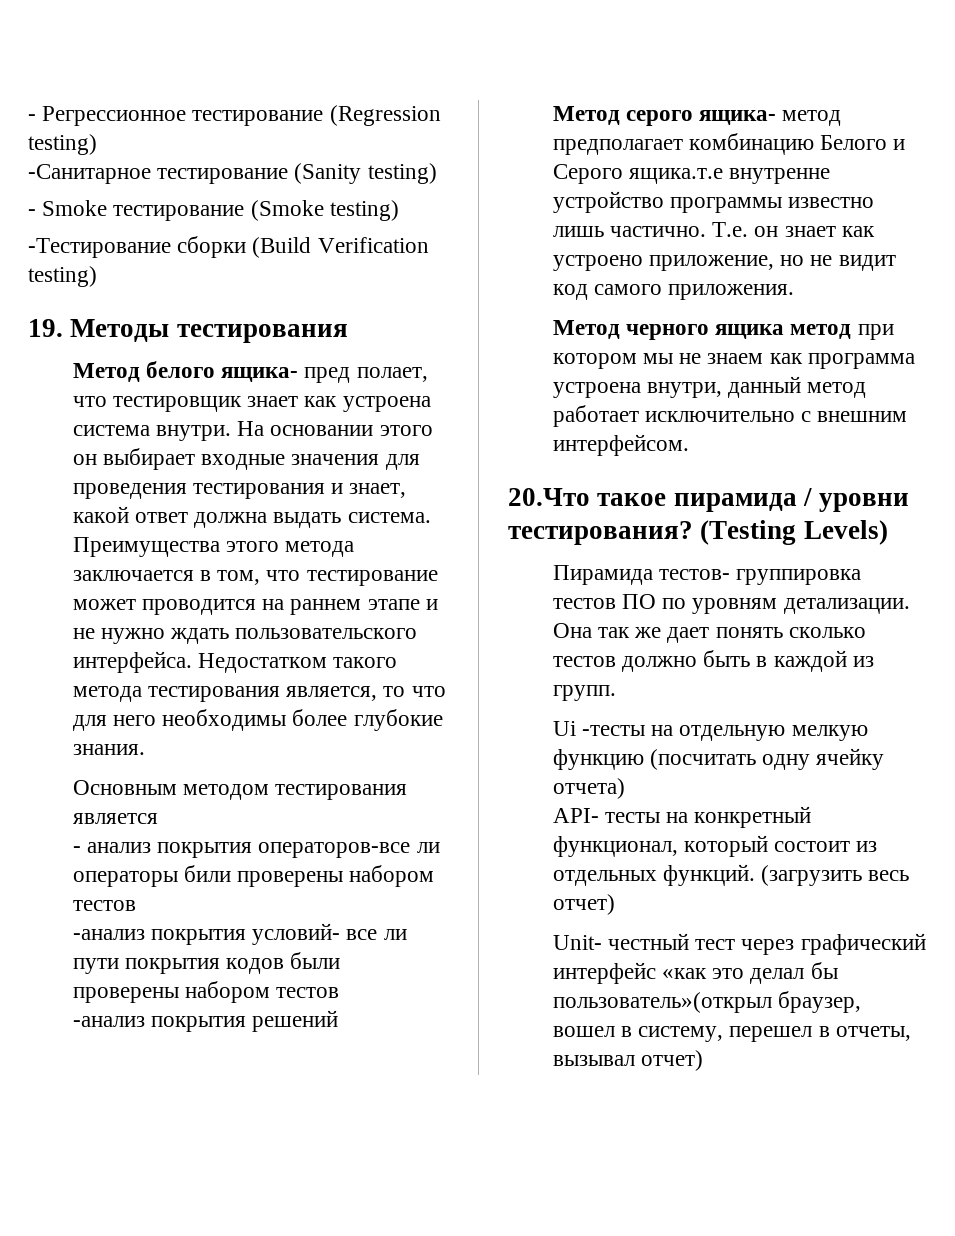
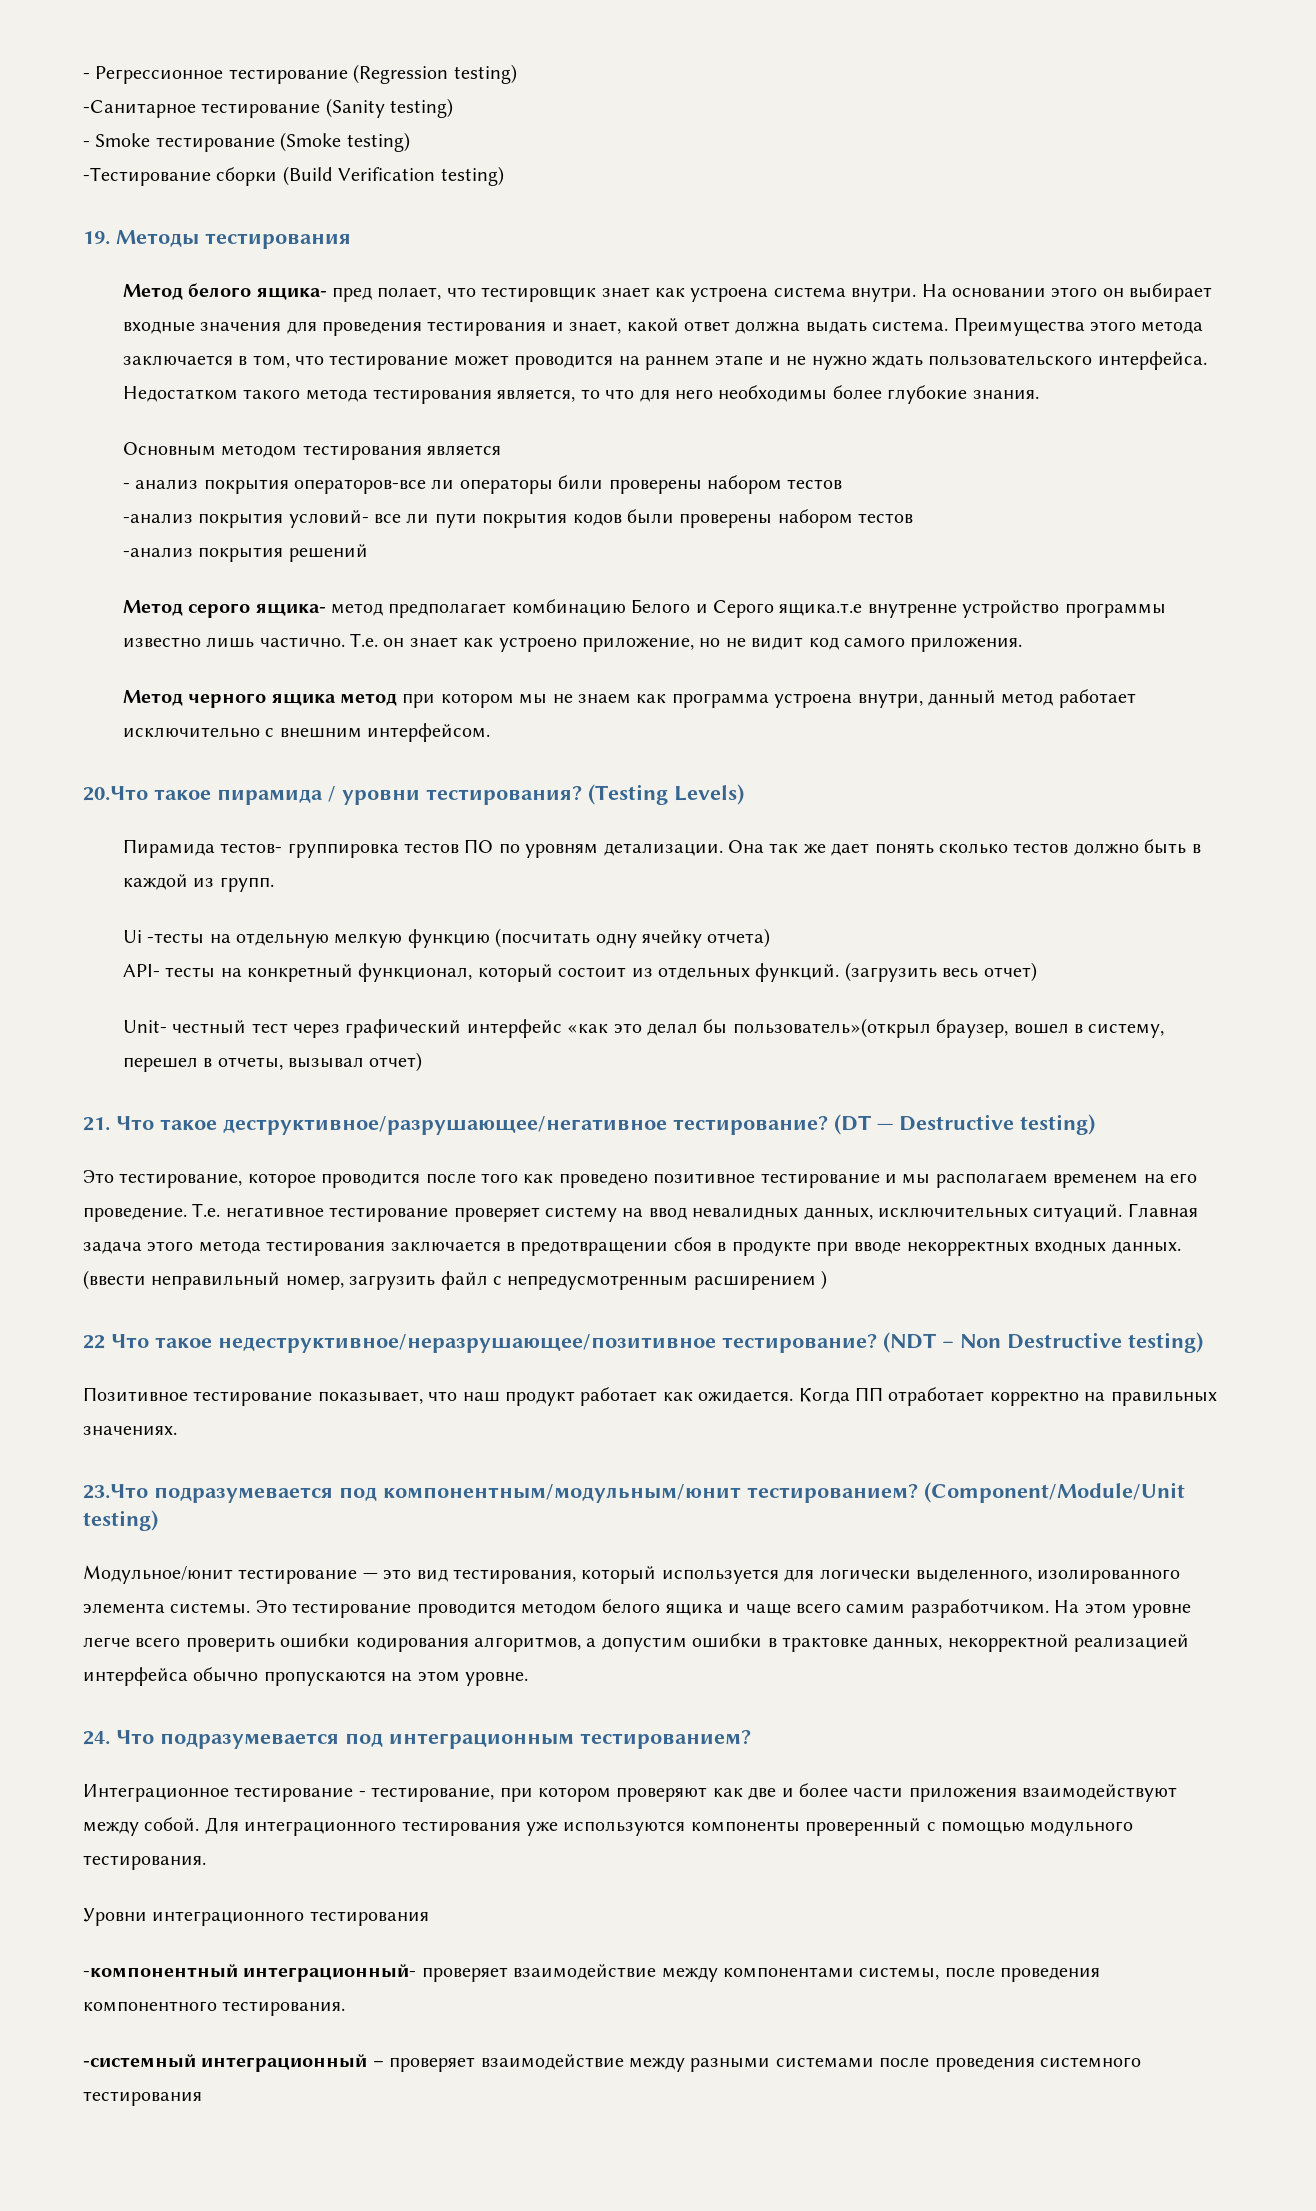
(704, 1060) none -> [83,1114,1095,1135] [83,1170,1197,1188] [83,1203,1198,1222] [83,1237,1181,1256] [83,1270,828,1290] [83,1332,1203,1353] [83,1387,1217,1406] [83,1426,177,1435] [83,1482,1185,1503] [83,1510,158,1531] [83,1565,1181,1584] [83,1599,1191,1618] [83,1633,1190,1652] [83,1667,528,1686] [83,1730,751,1749] [83,1783,1178,1802] [83,1817,1134,1836] [83,1855,206,1870] [83,1908,429,1926] [83,1964,1101,1982] [83,2001,346,2016] [83,2054,1141,2072] [83,2091,202,2106] // 21. Что такое деструктивное/разрушающее/негативное тестирование? (DT — Destructive testing) // Это тестирование, которое проводится после того как проведено позитивное тестирование и мы располагаем временем на его проведение. Т.е. негативное тестирование проверяет систему на ввод невалидных данных, исключительных ситуаций. Главная задача этого метода тестирования заключается в предотвращении сбоя в продукте при вводе некорректных входных данных. (ввести неправильный номер, загрузить файл с непредусмотренным расширением ) // 22 Что такое недеструктивное/неразрушающее/позитивное тестирование? (NDT – Non Destructive testing) // Позитивное тестирование показывает, что наш продукт работает как ожидается. Когда ПП отработает корректно на правильных значениях. // 23.Что подразумевается под компонентным/модульным/юнит тестированием? (Component/Module/Unit testing) // Модульное/юнит тестирование — это вид тестирования, который используется для логически выделенного, изолированного элемента системы. Это тестирование проводится методом белого ящика и чаще всего самим разработчиком. На этом уровне легче всего проверить ошибки кодирования алгоритмов, а допустим ошибки в трактовке данных, некорректной реализацией интерфейса обычно пропускаются на этом уровне. // 24. Что подразумевается под интеграционным тестированием? // Интеграционное тестирование - тестирование, при котором проверяют как две и более части приложения взаимодействуют между собой. Для интеграционного тестирования уже используются компоненты проверенный с помощью модульного тестирования. // Уровни интеграционного тестирования // -компонентный интеграционный- проверяет взаимодействие между компонентами системы, после проведения компонентного тестирования. // -системный интеграционный – проверяет взаимодействие между разными системами после проведения системного тестирования

